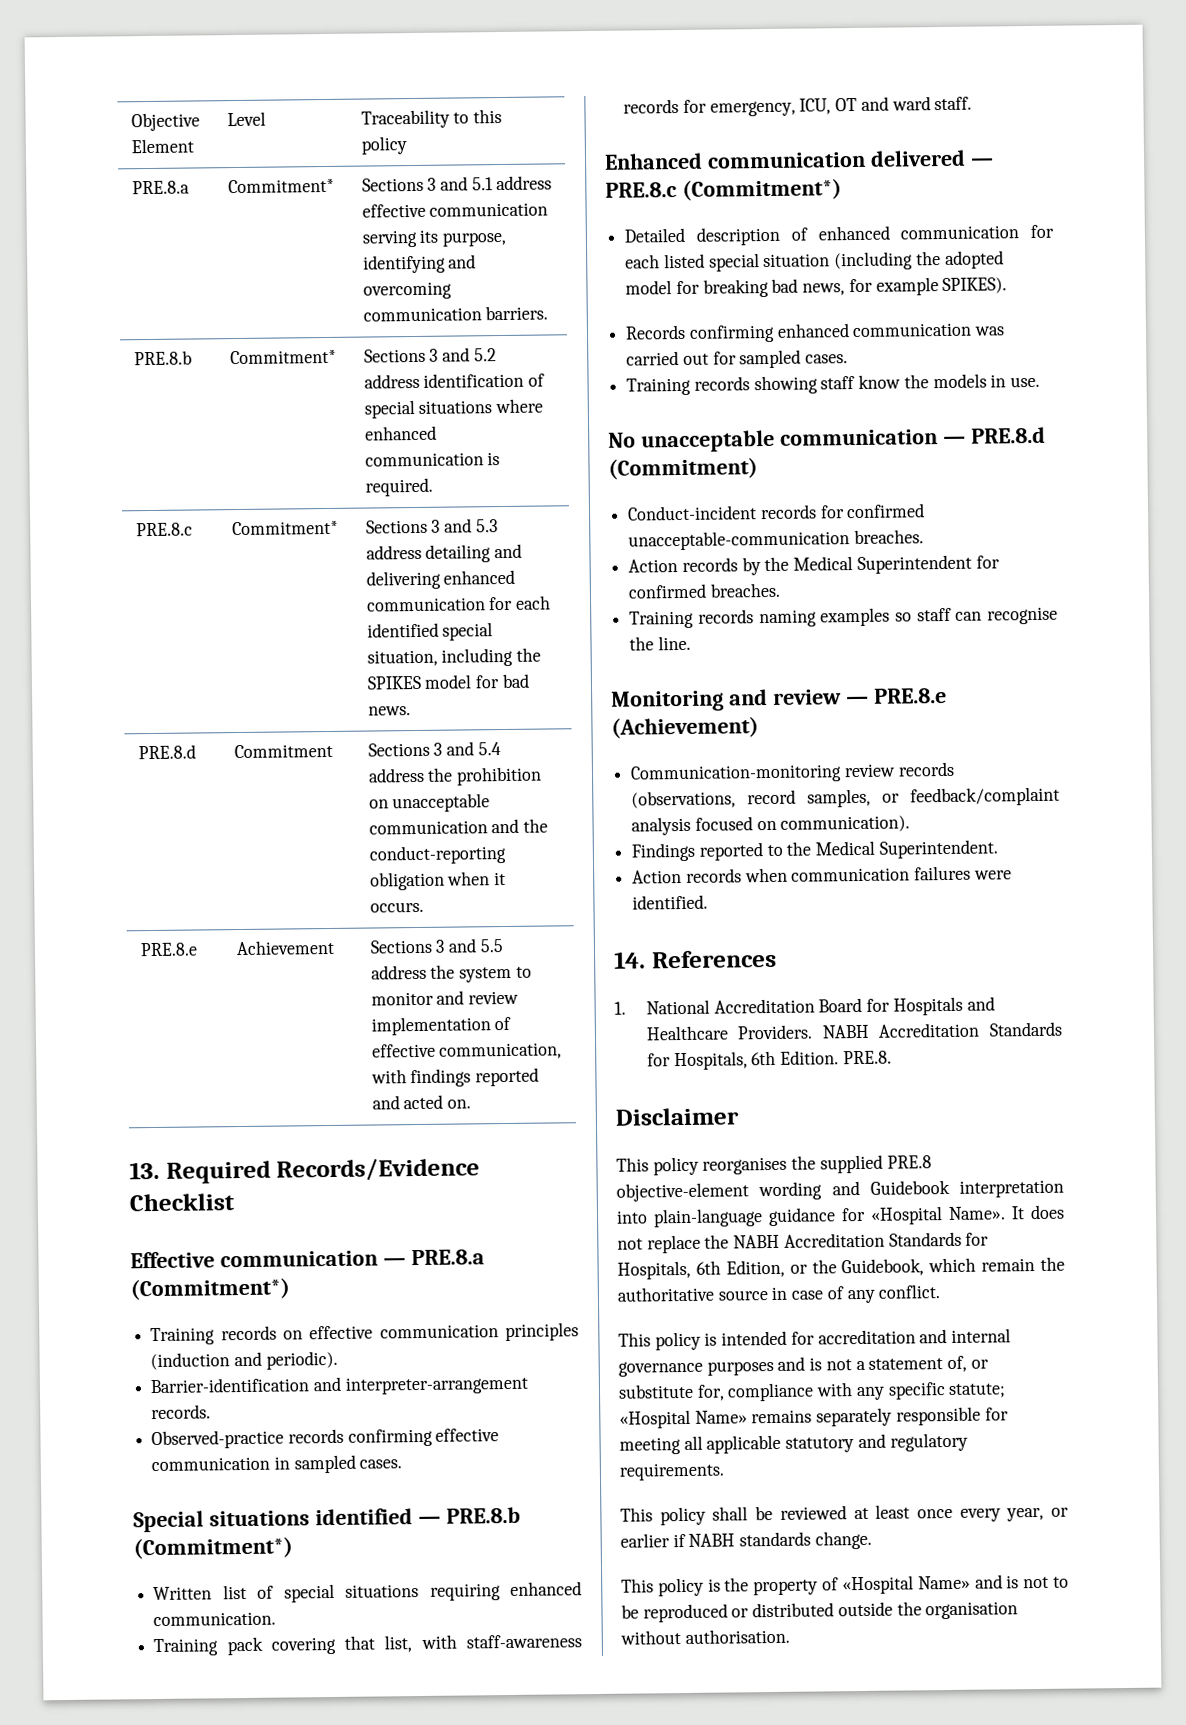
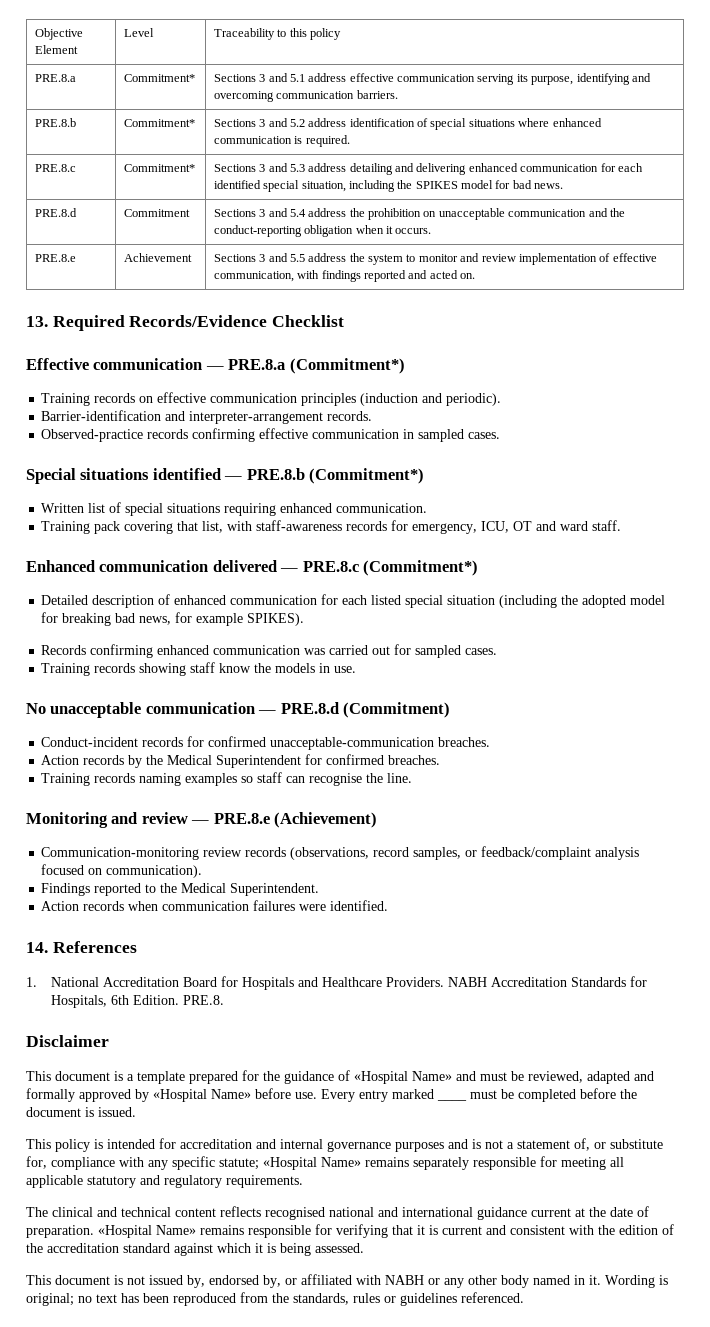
[652,1154,932,1176] [616,1179,1064,1202] [616,1204,1065,1228] [617,1231,990,1254] [617,1256,1065,1280] [617,1284,941,1304] policy reorganises the supplied PRE.8 objective-element wording and Guidebook interpretation into plain-language guidance for «Hospital Name». It does not replace the NABH Accreditation Standards for Hospitals, 6th Edition, or the Guidebook, which remain the authoritative source in case of any conflict. -> [55,1070,654,1084] [26,1088,434,1102] [437,1099,467,1101] [470,1088,637,1102] [26,1107,136,1117] document is a template prepared for the guidance of «Hospital Name» and must be reviewed, adapted and formally approved by «Hospital Name» before use. Every entry marked ____ must be completed before the document is issued.
[620,1504,1069,1526] [620,1530,872,1550] [621,1574,1069,1597] [621,1601,1019,1623] [620,1628,790,1645] This policy shall be reviewed at least once every year, or earlier if NABH standards change. // This policy is the property of «Hospital Name» and is not to be reproduced or distributed outside the organisation without authorisation. -> [26,1206,649,1220] [26,1224,674,1238] [26,1243,364,1256] [26,1274,668,1288] [26,1292,524,1306] The clinical and technical content reflects recognised national and international guidance current at the date of preparation. «Hospital Name» remains responsible for verifying that it is current and consistent with the edition of the accreditation standard against which it is being assessed. // This document is not issued by, endorsed by, or affiliated with NABH or any other body named in it. Wording is original; no text has been reproduced from the standards, rules or guidelines referenced.

